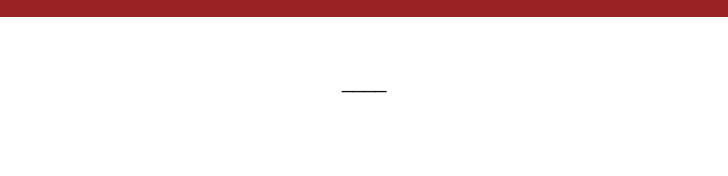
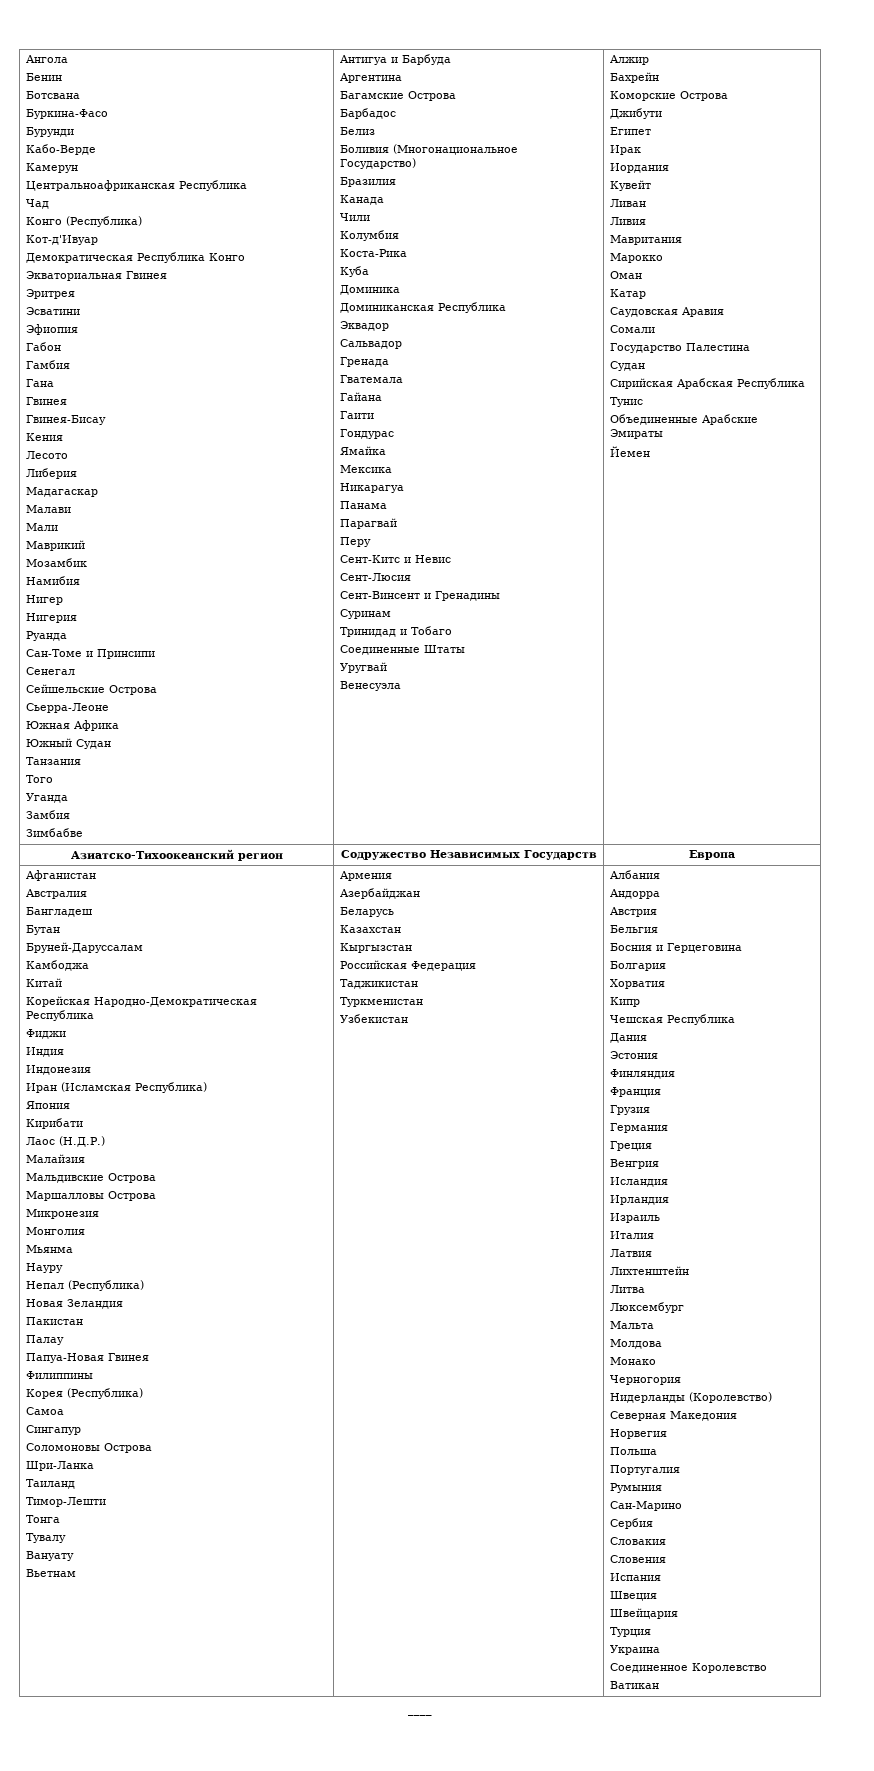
(341, 90) none -> [25,55,68,63] [25,73,62,81] [25,91,80,99] [25,109,108,119] [25,127,74,137] [25,144,96,155] [25,163,78,173] [25,180,247,191] [25,199,49,209] [25,216,142,227] [25,235,98,245] [25,252,245,263] [25,271,167,281] [25,289,75,299] [25,307,80,315] [25,324,78,335] [25,342,61,351] [25,360,70,369] [25,379,54,387] [25,397,67,405] [25,415,106,425] [25,433,63,441] [25,451,68,459] [25,468,77,479] [25,487,98,497] [25,505,71,513] [25,523,58,531] [25,540,85,551] [25,558,87,567] [25,576,80,585] [25,595,63,605] [25,613,77,623] [25,631,67,641] [25,649,155,659] [25,667,75,675] [25,684,157,695] [25,703,109,713] [25,720,119,731] [25,738,111,749] [25,757,81,765] [25,775,53,783] [25,793,68,803] [25,810,70,819] [25,828,83,837] [339,54,451,65] [339,73,402,83] [339,91,456,101] [339,108,396,119] [339,127,375,135] [339,144,518,155] [339,158,416,169] [339,177,396,187] [339,195,384,205] [339,213,370,221] [339,230,399,241] [339,249,407,257] [339,266,369,277] [339,285,400,295] [339,302,506,313] [339,321,389,331] [339,339,402,349] [339,357,389,367] [339,375,403,383] [339,392,382,401] [339,411,374,419] [339,429,394,439] [339,446,386,455] [339,465,392,473] [339,483,404,493] [339,501,387,509] [339,518,397,529] [339,537,371,547] [339,555,451,563] [339,573,411,581] [339,591,500,601] [339,609,391,619] [339,626,452,637] [339,645,465,655] [339,662,387,673] [339,681,401,691] [609,55,649,65] [609,72,659,83] [609,91,728,101] [609,108,662,119] [609,127,651,135] [609,145,641,155] [609,163,669,173] [609,180,651,191] [609,199,646,207] [609,217,646,225] [609,235,682,245] [609,253,663,263] [609,271,642,279] [609,289,646,299] [609,307,724,317] [609,325,655,333] [609,343,750,353] [609,361,645,371] [609,378,805,389] [609,397,643,407] [609,414,758,425] [609,429,663,439] [609,446,650,457] [70,849,283,861] [340,850,597,860] [689,850,735,860] [25,870,96,881] [25,889,87,899] [25,907,92,917] [25,925,60,935] [25,942,143,953] [25,960,89,971] [25,978,62,987] [25,996,257,1007] [25,1010,94,1021] [25,1029,66,1039] [25,1047,64,1057] [25,1065,91,1075] [25,1082,207,1093] [25,1101,70,1109] [25,1118,83,1129] [25,1136,105,1147] [25,1154,85,1163] [25,1173,156,1183] [25,1191,156,1201] [25,1209,99,1219] [25,1227,85,1235] [25,1245,73,1253] [25,1263,63,1273] [25,1280,144,1291] [25,1299,123,1309] [25,1317,83,1325] [25,1335,64,1345] [25,1353,149,1363] [25,1371,93,1379] [25,1388,143,1399] [25,1407,64,1415] [25,1425,81,1435] [25,1443,152,1453] [25,1461,94,1471] [25,1479,75,1489] [25,1497,106,1507] [25,1515,60,1523] [25,1533,66,1543] [25,1551,74,1561] [25,1569,76,1577] [339,871,392,881] [339,888,420,899] [339,907,394,917] [339,925,401,933] [339,943,412,953] [339,960,476,971] [339,979,418,989] [339,997,423,1007] [339,1014,408,1023] [609,870,660,879] [609,889,660,899] [609,907,657,917] [609,925,658,933] [609,943,742,953] [609,961,666,971] [609,979,665,989] [609,997,640,1007] [609,1014,735,1025] [609,1033,647,1043] [609,1051,658,1059] [609,1069,675,1079] [609,1087,661,1097] [609,1105,650,1115] [609,1123,668,1133] [609,1141,652,1151] [609,1159,659,1169] [609,1177,668,1187] [609,1195,669,1205] [609,1213,660,1223] [609,1231,654,1239] [609,1249,652,1257] [609,1266,689,1275] [609,1285,645,1293] [609,1302,684,1313] [609,1321,654,1329] [609,1339,662,1349] [609,1357,656,1365] [609,1375,681,1385] [609,1392,772,1403] [609,1411,737,1421] [609,1429,667,1439] [609,1447,657,1455] [609,1465,680,1475] [609,1483,662,1493] [609,1501,682,1511] [609,1518,653,1529] [609,1537,666,1545] [609,1555,666,1563] [609,1573,661,1581] [609,1591,657,1601] [609,1608,678,1619] [609,1627,651,1637] [609,1645,660,1655] [609,1663,767,1673] [609,1681,659,1689] Ангола // Бенин // Ботсвана // Буркина-Фасо // Бурунди // Кабо-Верде // Камерун // Центральноафриканская Республика // Чад // Конго (Республика) // Кот-д'Ивуар // Демократическая Республика Конго // Экваториальная Гвинея // Эритрея // Эсватини // Эфиопия // Габон // Гамбия // Гана // Гвинея // Гвинея-Бисау // Кения // Лесото // Либерия // Мадагаскар // Малави // Мали // Маврикий // Мозамбик // Намибия // Нигер // Нигерия // Руанда // Сан-Томе и Принсипи // Сенегал // Сейшельские Острова // Сьерра-Леоне // Южная Африка // Южный Судан // Танзания // Того // Уганда // Замбия // Зимбабве | Антигуа и Барбуда // Аргентина // Багамские Острова // Барбадос // Белиз // Боливия (Многонациональное Государство) // Бразилия // Канада // Чили // Колумбия // Коста-Рика // Куба // Доминика // Доминиканская Республика // Эквадор // Сальвадор // Гренада // Гватемала // Гайана // Гаити // Гондурас // Ямайка // Мексика // Никарагуа // Панама // Парагвай // Перу // Сент-Китс и Невис // Сент-Люсия // Сент-Винсент и Гренадины // Суринам // Тринидад и Тобаго // Соединенные Штаты // Уругвай // Венесуэла | Алжир // Бахрейн // Коморские Острова // Джибути // Египет // Ирак // Иордания // Кувейт // Ливан // Ливия // Мавритания // Марокко // Оман // Катар // Саудовская Аравия // Сомали // Государство Палестина // Судан // Сирийская Арабская Республика // Тунис // Объединенные Арабские Эмираты // Йемен // Азиатско-Тихоокеанский регион | Содружество Независимых Государств | Европа // Афганистан // Австралия // Бангладеш // Бутан // Бруней-Даруссалам // Камбоджа // Китай // Корейская Народно-Демократическая Республика // Фиджи // Индия // Индонезия // Иран (Исламская Республика) // Япония // Кирибати // Лаос (Н.Д.Р.) // Малайзия // Мальдивские Острова // Маршалловы Острова // Микронезия // Монголия // Мьянма // Науру // Непал (Республика) // Новая Зеландия // Пакистан // Палау // Папуа-Новая Гвинея // Филиппины // Корея (Республика) // Самоа // Сингапур // Соломоновы Острова // Шри-Ланка // Таиланд // Тимор-Лешти // Тонга // Тувалу // Вануату // Вьетнам | Армения // Азербайджан // Беларусь // Казахстан // Кыргызстан // Российская Федерация // Таджикистан // Туркменистан // Узбекистан | Албания // Андорра // Австрия // Бельгия // Босния и Герцеговина // Болгария // Хорватия // Кипр // Чешская Республика // Дания // Эстония // Финляндия // Франция // Грузия // Германия // Греция // Венгрия // Исландия // Ирландия // Израиль // Италия // Латвия // Лихтенштейн // Литва // Люксембург // Мальта // Молдова // Монако // Черногория // Нидерланды (Королевство) // Северная Македония // Норвегия // Польша // Португалия // Румыния // Сан-Марино // Сербия // Словакия // Словения // Испания // Швеция // Швейцария // Турция // Украина // Соединенное Королевство // Ватикан //

